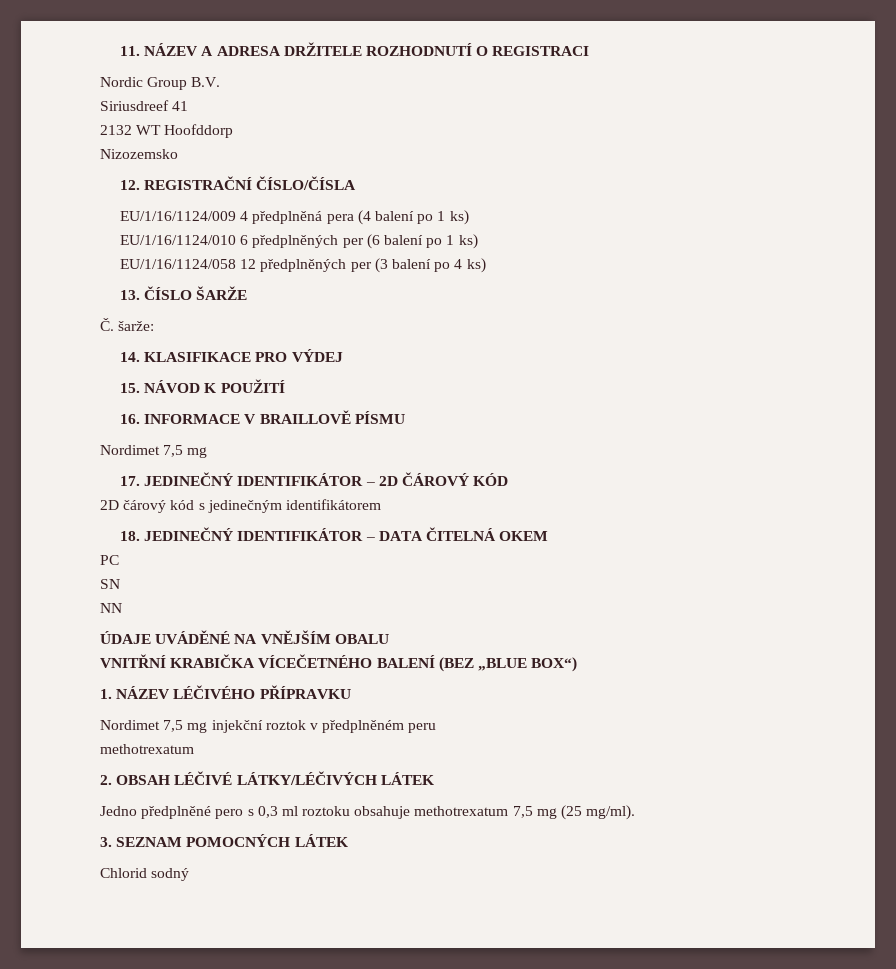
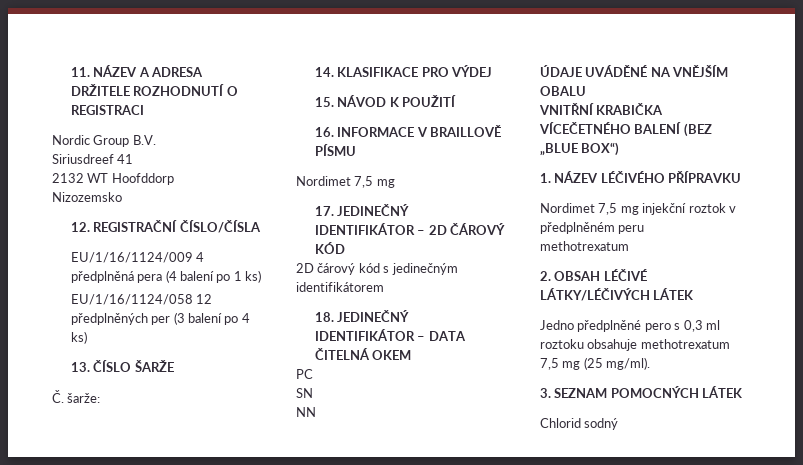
[120,234,478,249] // EU/1/16/1124/010 6 předplněných per (6 balení po 1 ks) -> (262, 276) none

